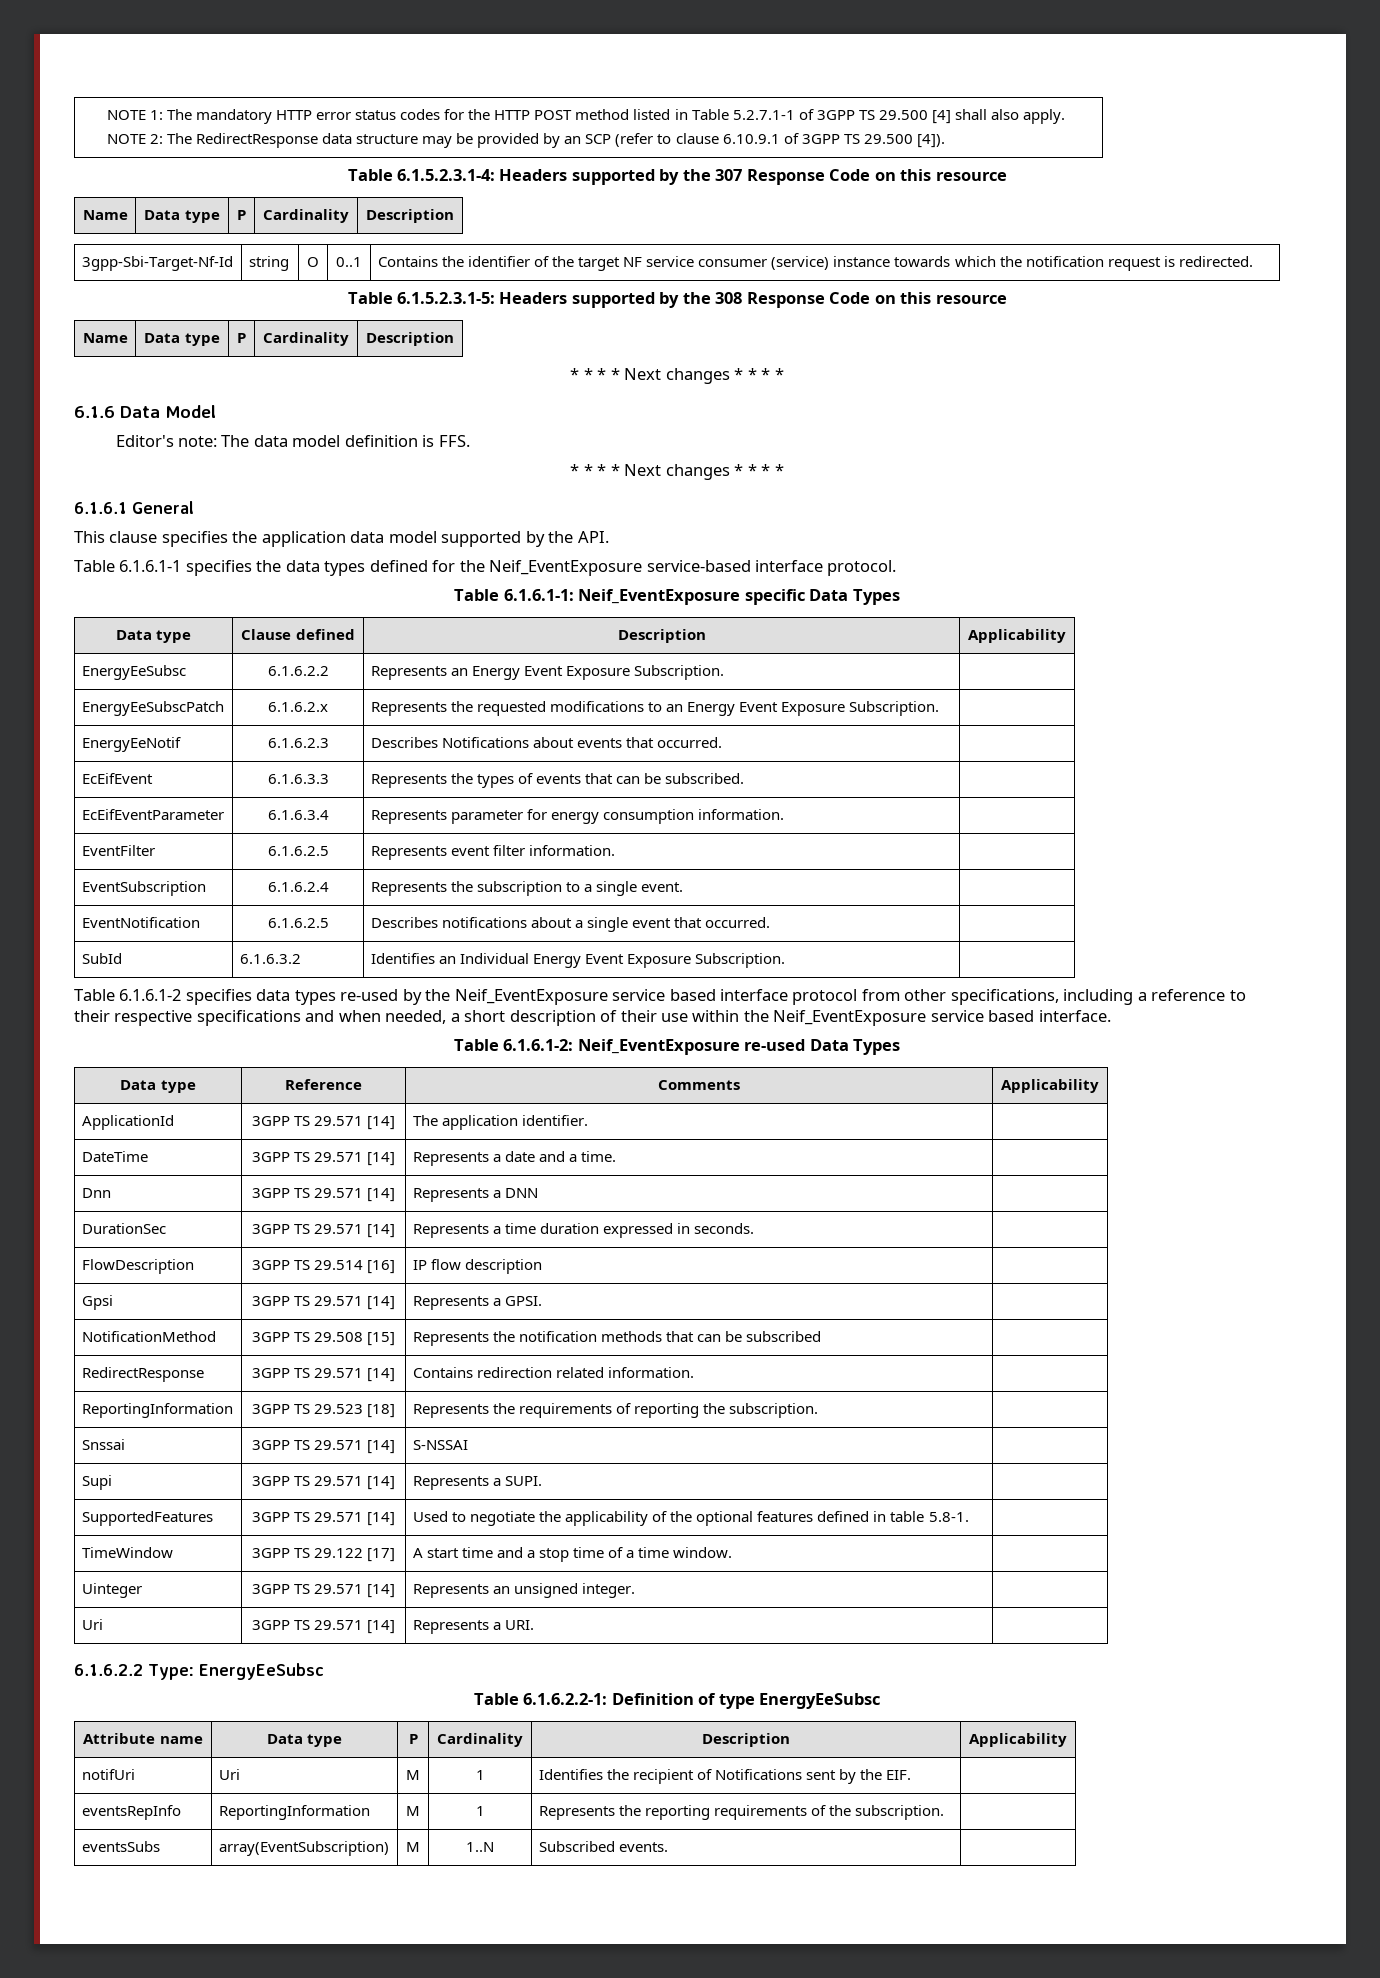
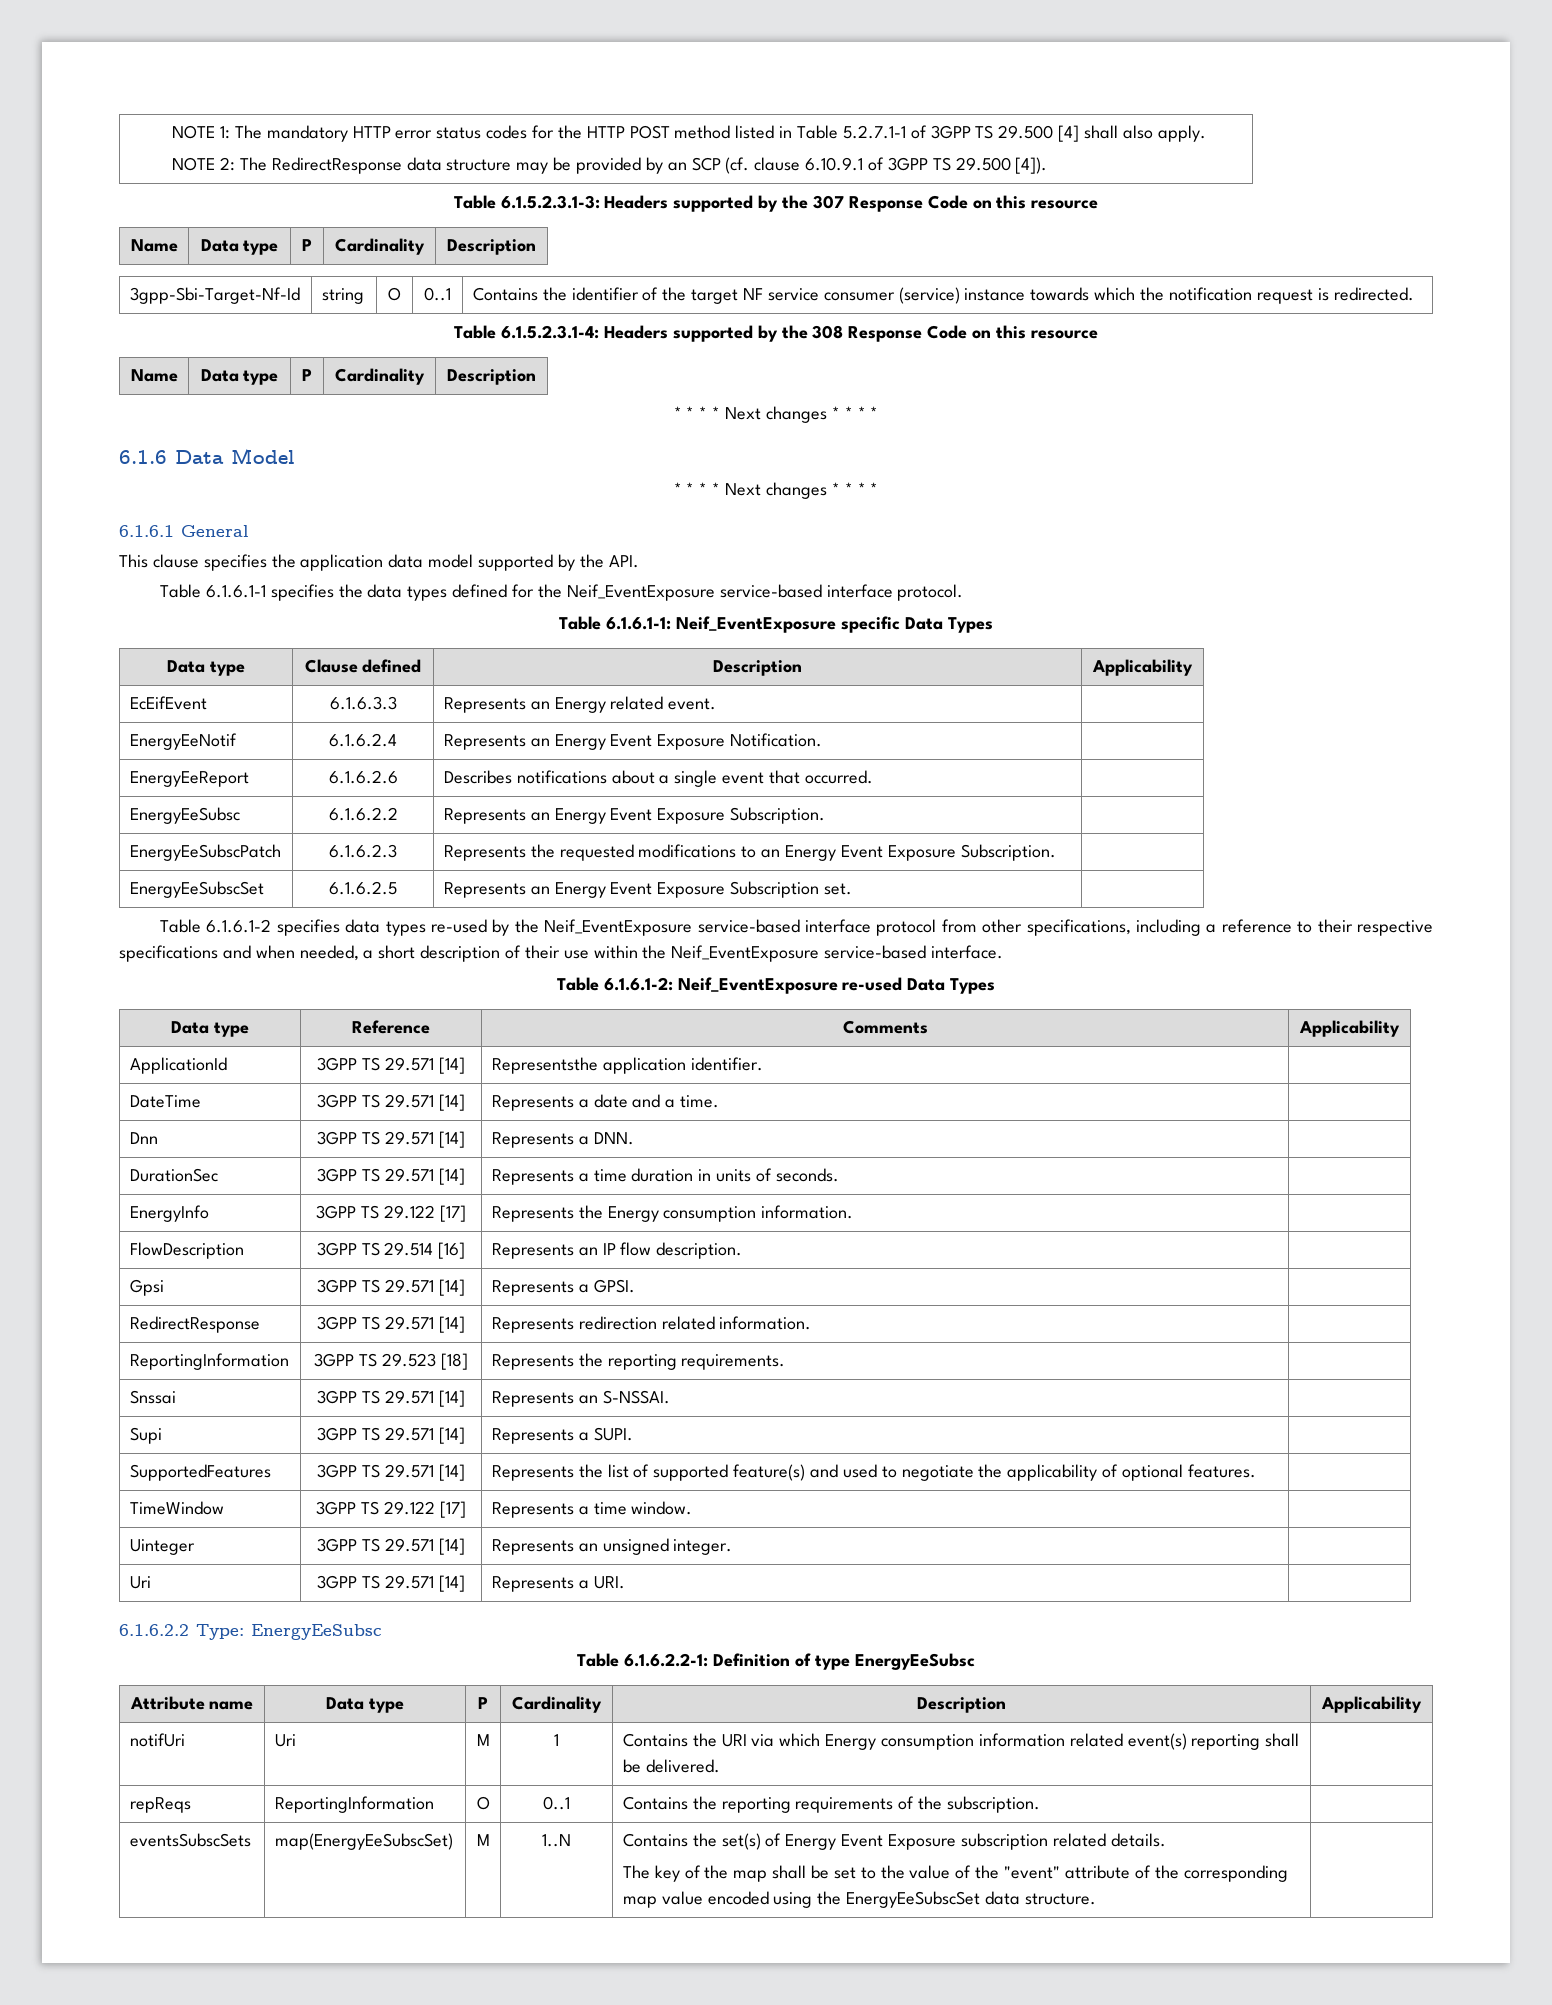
[615,133,672,147] (refer to -> [725,157,750,174] (cf.
[396,169,495,181] 6.1.5.2.3.1-4: -> [500,195,600,209] 6.1.5.2.3.1-3:
[396,292,495,304] 6.1.5.2.3.1-5: -> [501,325,600,339] 6.1.5.2.3.1-4:
[115,435,470,447] // Editor's note: The data model definition is FFS. -> (295, 456) none
(1066, 636) none -> [129,696,207,710] [329,696,397,710] [443,696,717,713] [129,733,237,750] [329,733,397,747] [443,733,823,750] [129,771,249,787] [328,770,398,784] [443,770,873,787] // EcEifEvent | 6.1.6.3.3 | Represents an Energy related event. | // EnergyEeNotif | 6.1.6.2.4 | Represents an Energy Event Exposure Notification. | // EnergyEeReport | 6.1.6.2.6 | Describes notifications about a single event that occurred. |
[268,702,328,712] 6.1.6.2.x -> [329,844,397,858] 6.1.6.2.3
[81,737,181,752] [267,738,329,748] [370,737,723,748] [81,773,153,784] [267,774,329,784] [370,773,745,788] [81,809,224,820] [267,810,329,820] [370,809,785,824] [81,845,155,856] [267,846,329,856] [370,845,616,860] [81,881,206,896] [267,882,329,892] [370,881,684,896] [81,917,200,928] [267,918,329,928] [370,917,771,932] [81,953,122,964] [239,954,301,964] [370,953,786,968] EnergyEeNotif | 6.1.6.2.3 | Describes Notifications about events that occurred. | // EcEifEvent | 6.1.6.3.3 | Represents the types of events that can be subscribed. | // EcEifEventParameter | 6.1.6.3.4 | Represents parameter for energy consumption information. | // EventFilter | 6.1.6.2.5 | Represents event filter information. | // EventSubscription | 6.1.6.2.4 | Represents the subscription to a single event. | // EventNotification | 6.1.6.2.5 | Describes notifications about a single event that occurred. | // SubId | 6.1.6.3.2 | Identifies an Individual Energy Event Exposure Subscription. -> [129,881,264,898] [329,881,397,895] [443,881,853,898] EnergyEeSubscSet | 6.1.6.2.5 | Represents an Energy Event Exposure Subscription set.
[612,989,716,1001] service based -> [697,919,800,933] service-based
[930,1010,1035,1022] service based -> [824,945,927,959] service-based
[412,1115,438,1126] The -> [491,1057,598,1074] Representsthe
[505,1188,539,1198] DNN -> [593,1132,634,1145] DNN.
[603,1223,755,1238] expressed in seconds. -> [698,1168,839,1182] [129,1205,209,1222] [316,1205,466,1222] [491,1205,854,1222] in units of seconds. | // EnergyInfo | 3GPP TS 29.122 [17] | Represents the Energy consumption information.
(396, 1267) none -> [491,1243,598,1259] Represents an
[465,1259,543,1274] description -> [656,1242,743,1259] description.
[81,1331,216,1342] [251,1332,396,1346] [412,1331,822,1346] // NotificationMethod | 3GPP TS 29.508 [15] | Represents the notification methods that can be subscribed | -> (635, 1286) none
[412,1367,473,1378] Contains -> [491,1317,574,1333] Represents
[519,1403,819,1418] requirements of reporting the subscription. -> [607,1354,786,1370] reporting requirements.
[412,1440,468,1450] S-NSSAI -> [491,1390,670,1407] Represents an S-NSSAI.
[412,1511,448,1522] Used -> [491,1464,877,1481] Represents the list of supported feature(s) and used
[670,1511,969,1526] the optional features defined in table 5.8-1. -> [1122,1464,1256,1481] optional features.
[412,1547,624,1562] A start time and a stop time of -> [491,1502,574,1518] Represents
[538,1769,912,1784] [81,1805,181,1820] [218,1805,370,1820] [406,1806,420,1816] [475,1806,485,1816] [538,1806,615,1820] Identifies the recipient of Notifications sent by the EIF. | // eventsRepInfo | ReportingInformation | M | 1 | Represents -> [622,1733,1300,1750] [622,1759,720,1773] [129,1797,191,1813] [274,1796,434,1813] [476,1796,490,1810] [543,1796,570,1810] [622,1796,688,1810] Contains the URI via which Energy consumption information related event(s) reporting shall be delivered. | // repReqs | ReportingInformation | O | 0..1 | Contains
[81,1841,160,1852] [218,1841,389,1856] eventsSubs | array(EventSubscription) -> [129,1833,251,1847] [274,1833,453,1850] eventsSubscSets | map(EnergyEeSubscSet)
[538,1841,668,1852] Subscribed events. -> [622,1833,1166,1850] [622,1865,1288,1882] [622,1891,1096,1908] Contains the set(s) of Energy Event Exposure subscription related details. // The key of the map shall be set to the value of the "event" attribute of the corresponding map value encoded using the EnergyEeSubscSet data structure.

